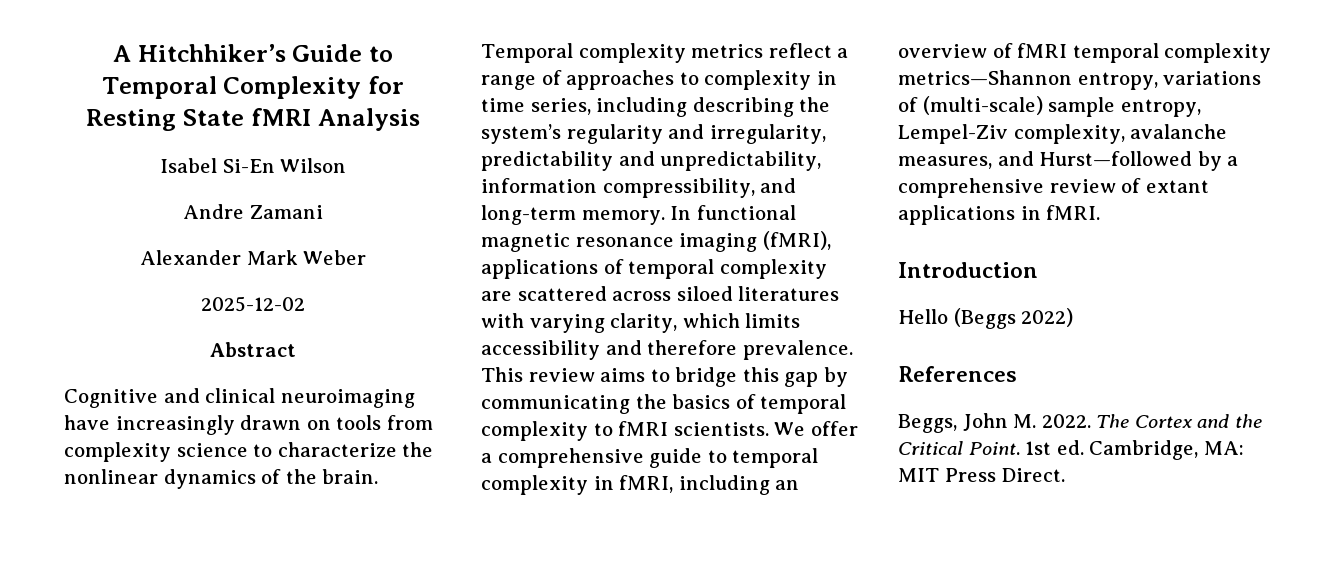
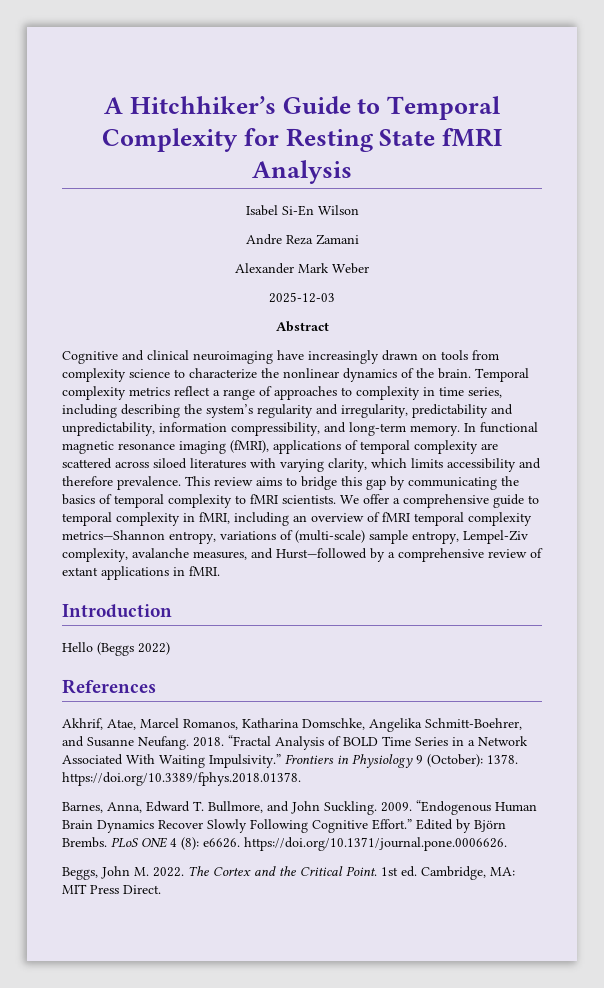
(245, 211) none -> [285,235,313,245] Reza
[201,296,305,312] 2025-12-02 -> [269,292,335,303] 2025-12-03
(1017, 374) none -> [62,718,522,732] [62,735,528,750] [62,754,518,768] [62,772,301,786] [62,800,537,815] [62,819,506,833] [62,837,507,851] // Akhrif, Atae, Marcel Romanos, Katharina Domschke, Angelika Schmitt-Boehrer, and Susanne Neufang. 2018. “Fractal Analysis of BOLD Time Series in a Network Associated With Waiting Impulsivity.” Frontiers in Physiology 9 (October): 1378. https://doi.org/10.3389/fphys.2018.01378. // Barnes, Anna, Edward T. Bullmore, and John Suckling. 2009. “Endogenous Human Brain Dynamics Recover Slowly Following Cognitive Effort.” Edited by Björn Brembs. PLoS ONE 4 (8): e6626. https://doi.org/10.1371/journal.pone.0006626.

